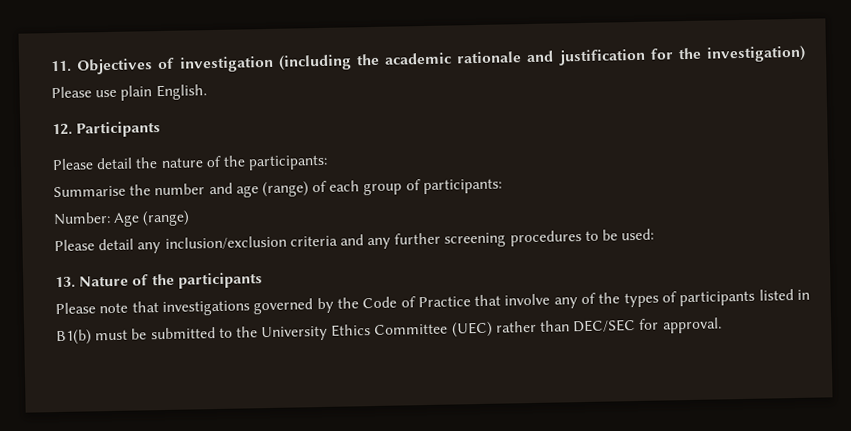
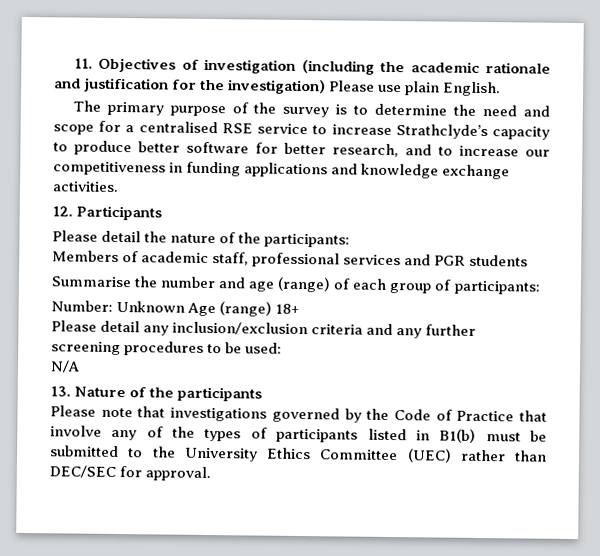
(207, 92) none -> [72,100,551,118] [53,120,550,140] [53,140,550,158] [53,161,511,180] [52,181,119,192] // The primary purpose of the survey is to determine the need and scope for a centralised RSE service to increase Strathclyde’s capacity to produce better software for better research, and to increase our competitiveness in funding applications and knowledge exchange activities.
(329, 162) none -> [52,250,529,268] // Members of academic staff, professional services and PGR students
(111, 219) none -> [116,300,186,313] Unknown
(191, 218) none -> [275,303,301,315] 18+
(655, 234) none -> [50,360,80,373] // N/A

